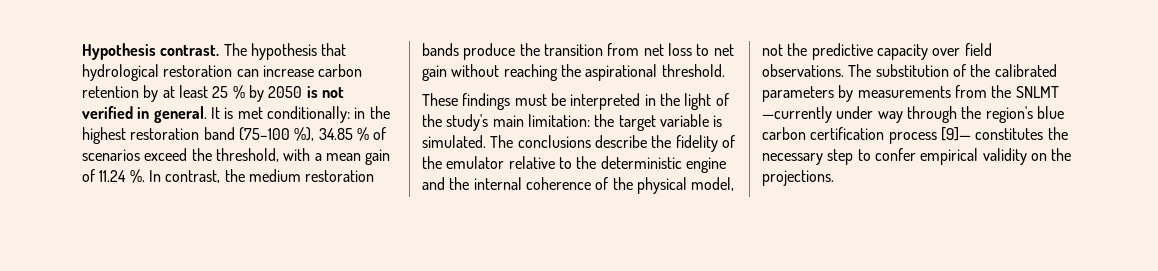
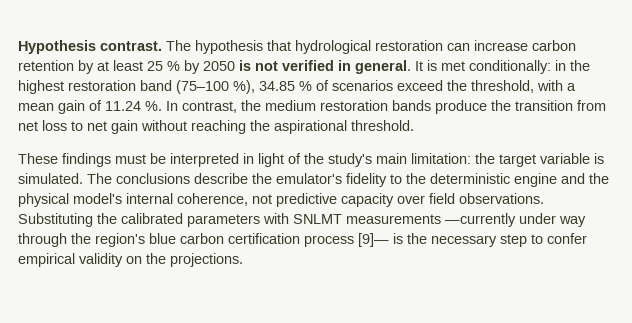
[659,93,680,106] the -> (254, 158) none
[675,135,735,152] [422,156,555,169] fidelity of the emulator relative -> [276,173,387,187] emulator's fidelity
[473,177,735,194] [762,43,808,56] internal coherence of the physical model, not the -> [18,193,272,207] physical model's internal coherence, not
[848,64,1057,77] [762,85,1059,102] The substitution of the calibrated parameters by measurements from the SNLMT -> [18,213,441,227] Substituting the calibrated parameters with SNLMT measurements
[975,128,1044,140] constitutes -> [393,233,403,244] is

